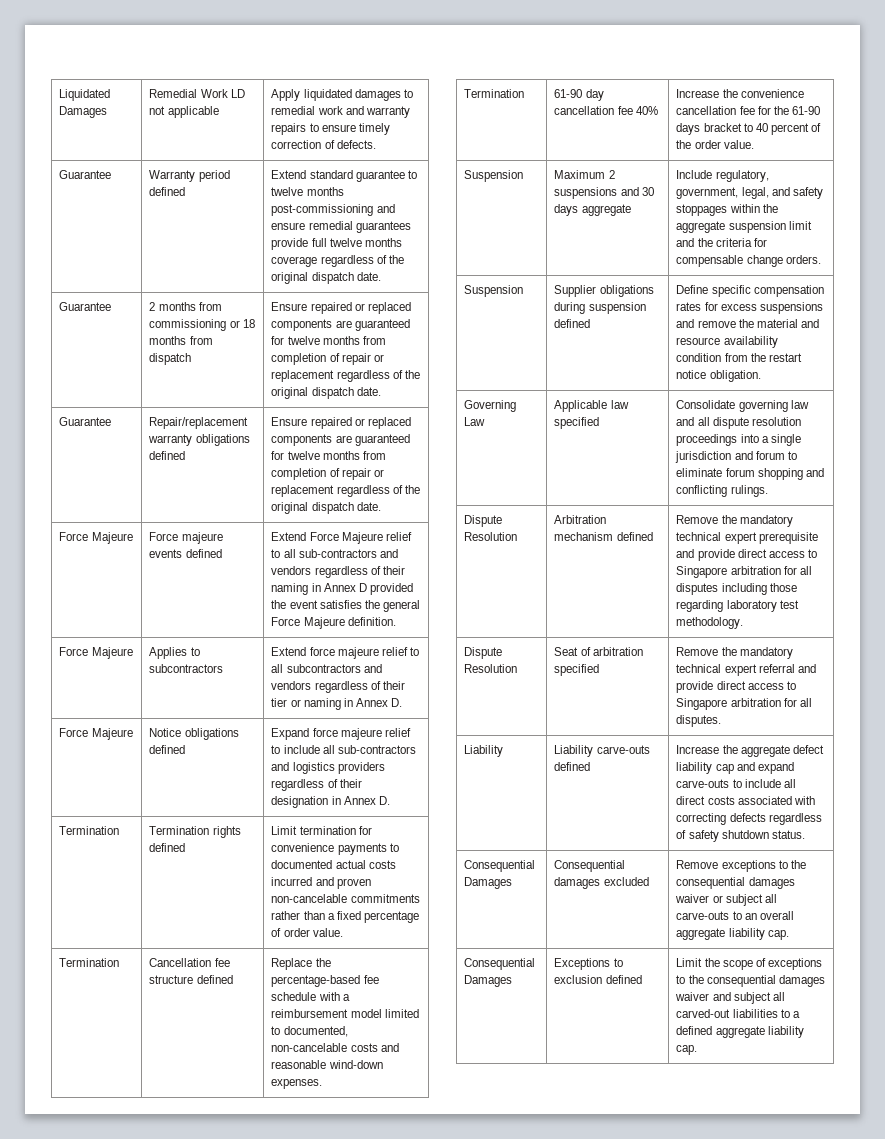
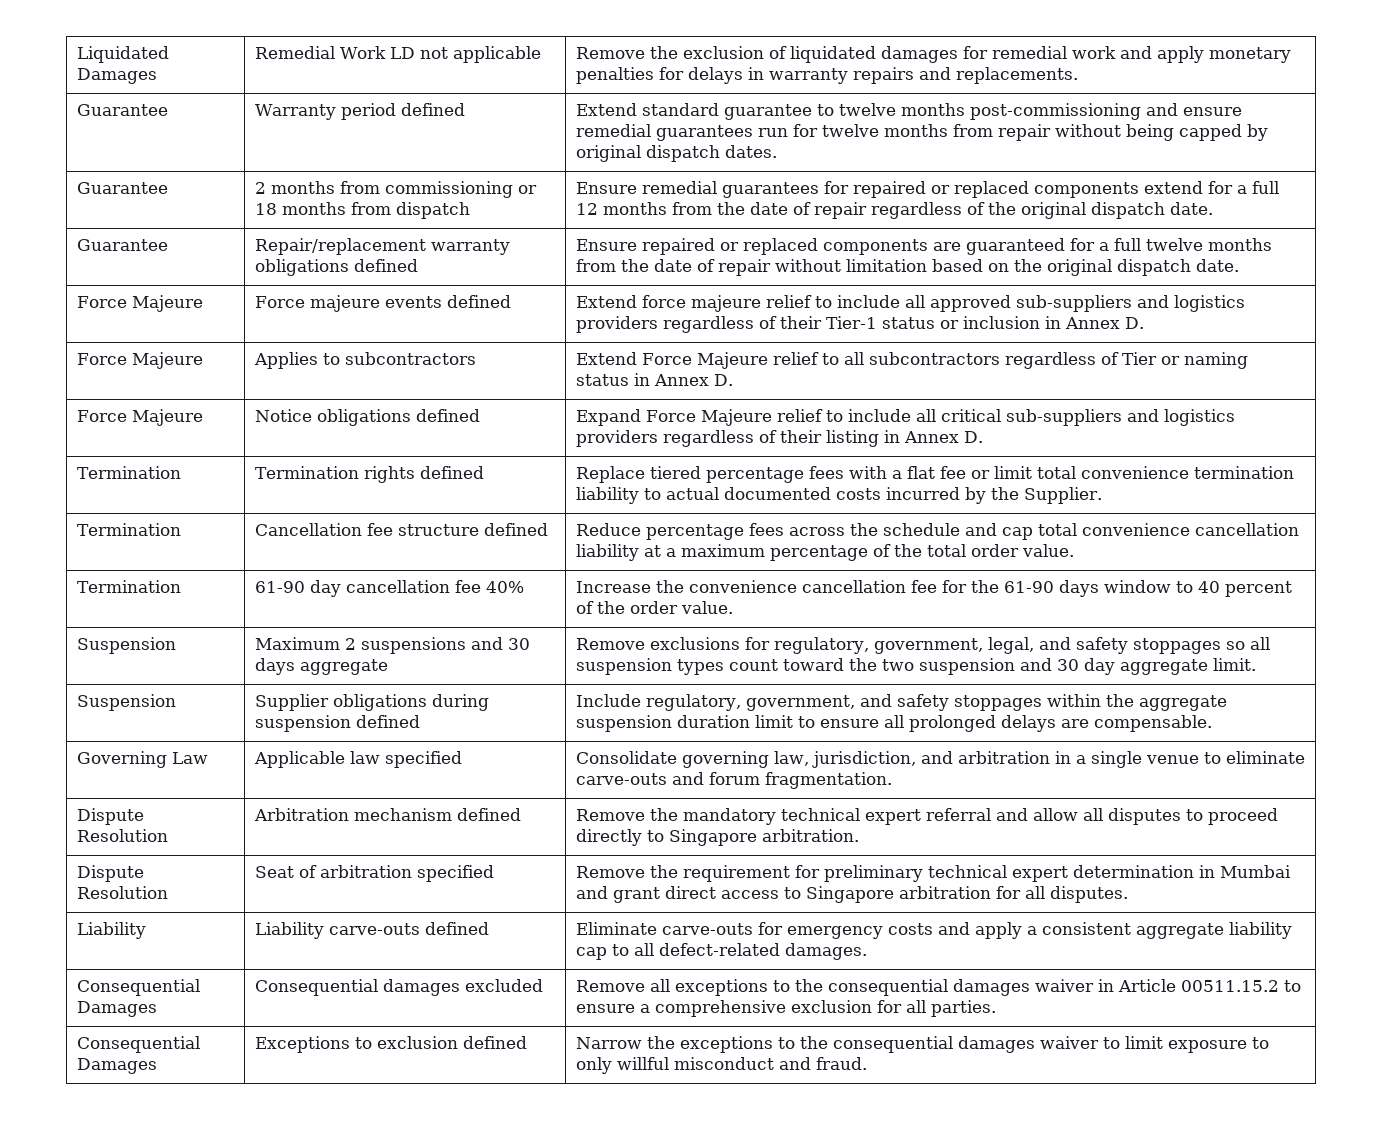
[271,89,301,101] Apply -> [575,46,787,59] Remove the exclusion of
[403,89,413,98] to -> [962,46,988,59] for
[365,106,410,118] [271,123,390,135] [271,140,376,149] warranty repairs to ensure timely correction of defects. -> [1156,46,1291,63] [575,67,1078,84] apply monetary penalties for delays in warranty repairs and replacements.
[271,238,402,250] [271,255,404,267] [271,272,381,284] provide full twelve months coverage regardless of the original dispatch date. -> [757,124,1268,141] [575,145,777,162] run for twelve months from repair without being capped by original dispatch dates.
[310,302,411,314] [271,319,410,331] [271,336,386,345] [271,353,384,365] [271,370,335,382] repaired or replaced components are guaranteed for twelve months from completion of repair or replacement -> [641,181,1279,198] [575,202,867,219] remedial guarantees for repaired or replaced components extend for a full 12 months from the date of repair
[287,451,386,460] [271,468,384,480] [271,485,403,497] twelve months from completion of repair or replacement regardless of -> [1098,238,1272,251] [575,259,1009,276] a full twelve months from the date of repair without limitation based on
[309,532,412,544] [271,549,398,558] [271,566,405,578] [271,583,413,595] [271,600,420,612] [271,617,396,629] Force Majeure relief to all sub-contractors and vendors regardless of their naming in Annex D provided the event satisfies the general Force Majeure definition. -> [641,295,1245,312] [575,316,1144,333] force majeure relief to include all approved sub-suppliers and logistics providers regardless of their Tier-1 status or inclusion in Annex D.
[309,647,379,659] force majeure -> [641,352,768,369] Force Majeure
[363,664,382,673] [271,681,405,693] [271,698,288,707] and vendors regardless of their tier -> [1004,352,1157,369] regardless of Tier
(341, 704) none -> [575,374,629,386] status
[312,728,411,740] [271,745,416,754] [271,762,385,774] [271,779,362,791] [271,796,329,808] force majeure relief to include all sub-contractors and logistics providers regardless of their designation -> [645,409,1235,426] [575,430,879,447] Force Majeure relief to include all critical sub-suppliers and logistics providers regardless of their listing
[271,826,372,835] [271,843,399,855] [271,860,396,869] [271,877,371,889] [271,894,420,903] [271,911,419,923] [271,928,343,937] Limit termination for convenience payments to documented actual costs incurred and proven non-cancelable commitments rather than a fixed percentage of order value. -> [575,466,1294,483] [575,487,1102,504] Replace tiered percentage fees with a flat fee or limit total convenience termination liability to actual documented costs incurred by the Supplier.
[271,958,331,970] [271,975,379,987] [271,992,350,1001] [271,1009,419,1018] [271,1026,348,1037] [271,1043,399,1052] [271,1060,383,1069] [271,1079,323,1089] Replace the percentage-based fee schedule with a reimbursement model limited to documented, non-cancelable costs and reasonable wind-down expenses. -> [575,523,1299,540] [575,544,1074,561] Reduce percentage fees across the schedule and cap total convenience cancellation liability at a maximum percentage of the total order value.
[703,123,742,132] bracket -> [1103,580,1171,593] window
[676,170,713,179] Include -> [575,637,770,650] Remove exclusions for
[729,204,778,213] [676,221,812,233] [676,238,767,247] [676,255,821,267] within the aggregate suspension limit and the criteria for compensable change orders. -> [1225,637,1270,650] [575,658,1256,675] so all suspension types count toward the two suspension and 30 day aggregate limit.
[676,285,824,297] [676,302,823,314] [676,319,819,328] [676,336,778,348] [676,353,802,362] [676,370,761,382] Define specific compensation rates for excess suspensions and remove the material and resource availability condition from the restart notice obligation. -> [575,694,1227,711] [575,715,1212,732] Include regulatory, government, and safety stoppages within the aggregate suspension duration limit to ensure all prolonged delays are compensable.
[790,400,809,409] [676,417,801,429] [676,434,801,446] [675,451,797,463] [676,468,824,480] [676,485,768,497] law and all dispute resolution proceedings into a single jurisdiction and forum to eliminate forum shopping and conflicting rulings. -> [773,751,1305,768] [575,772,892,789] law, jurisdiction, and arbitration in a single venue to eliminate carve-outs and forum fragmentation.
[758,532,818,544] [676,549,817,561] [676,566,812,578] [676,583,797,595] [676,600,799,612] [676,617,744,629] prerequisite and provide direct access to Singapore arbitration for all disputes including those regarding laboratory test methodology. -> [925,808,1278,825] [575,829,859,846] referral and allow all disputes to proceed directly to Singapore arbitration.
[739,647,793,659] [676,664,816,676] [676,681,714,693] mandatory technical expert referral and provide -> [682,865,1291,882] [575,886,660,903] requirement for preliminary technical expert determination in Mumbai and grant
[676,745,824,757] [676,762,794,774] [676,779,796,788] [676,796,815,805] [676,813,822,825] [676,830,805,842] Increase the aggregate defect liability cap and expand carve-outs to include all direct costs associated with correcting defects regardless of safety shutdown status. -> [575,922,1292,939] [575,943,867,960] Eliminate carve-outs for emergency costs and apply a consistent aggregate liability cap to all defect-related damages.
[721,860,806,872] [676,877,795,889] [675,894,777,906] [676,911,794,920] [676,928,789,940] exceptions to the consequential damages waiver or subject all carve-outs to an overall aggregate liability cap. -> [649,979,1301,996] [575,1000,996,1017] all exceptions to the consequential damages waiver in Article 00511.15.2 to ensure a comprehensive exclusion for all parties.
[676,958,822,970] [676,975,825,987] [675,992,785,1004] [676,1009,800,1018] [676,1026,804,1038] [676,1045,698,1055] Limit the scope of exceptions to the consequential damages waiver and subject all carved-out liabilities to a defined aggregate liability cap. -> [575,1036,1269,1053] [575,1057,867,1074] Narrow the exceptions to the consequential damages waiver to limit exposure to only willful misconduct and fraud.

